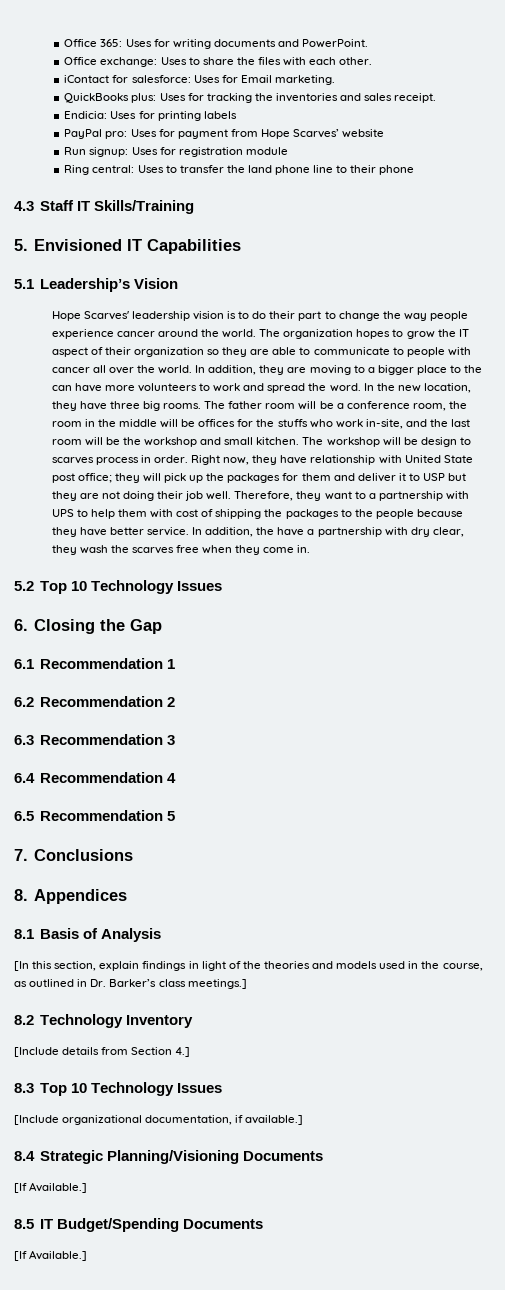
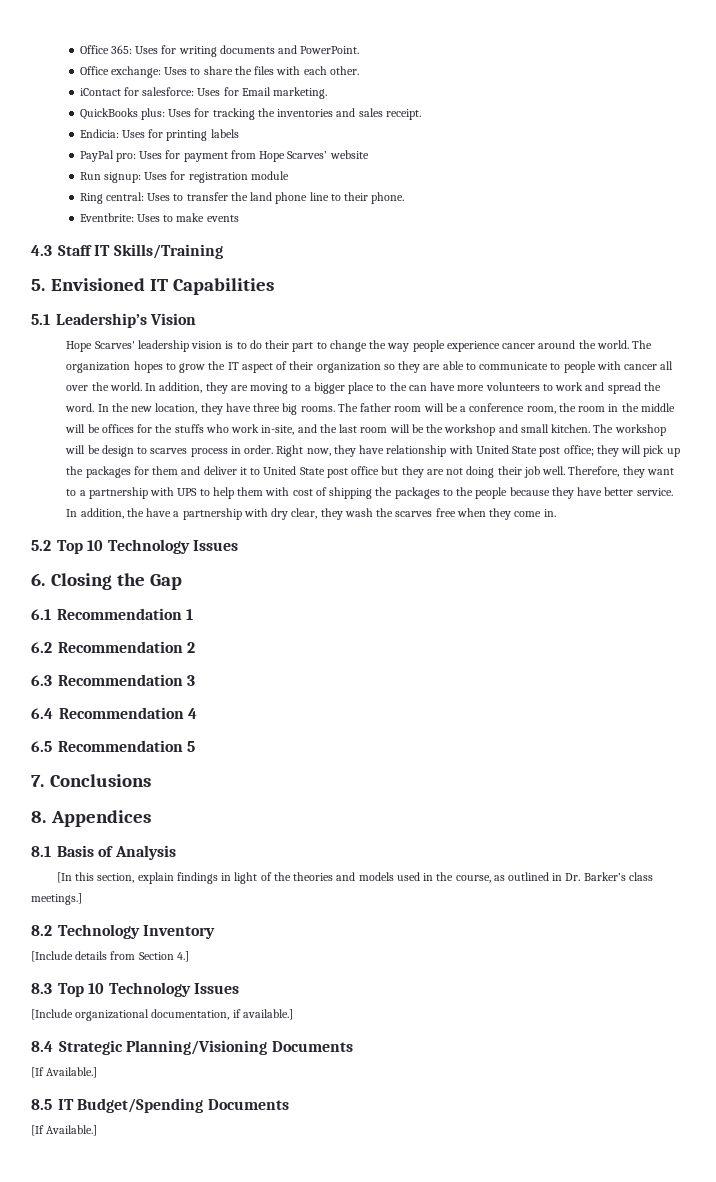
[379,165,415,175] phone -> [371,192,405,204] [79,213,239,222] phone. // Eventbrite: Uses to make events
[423,473,446,481] USP -> [263,466,380,478] United State post office

